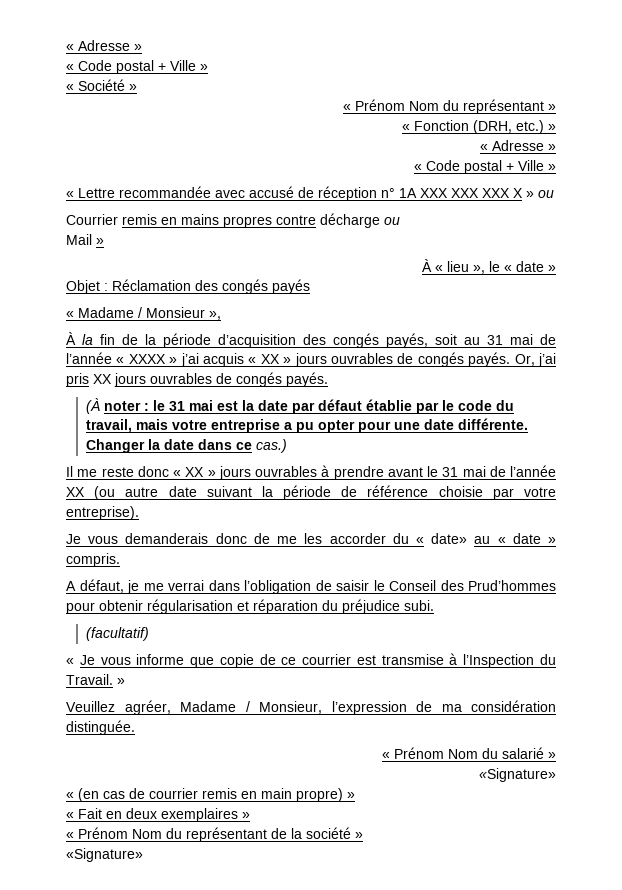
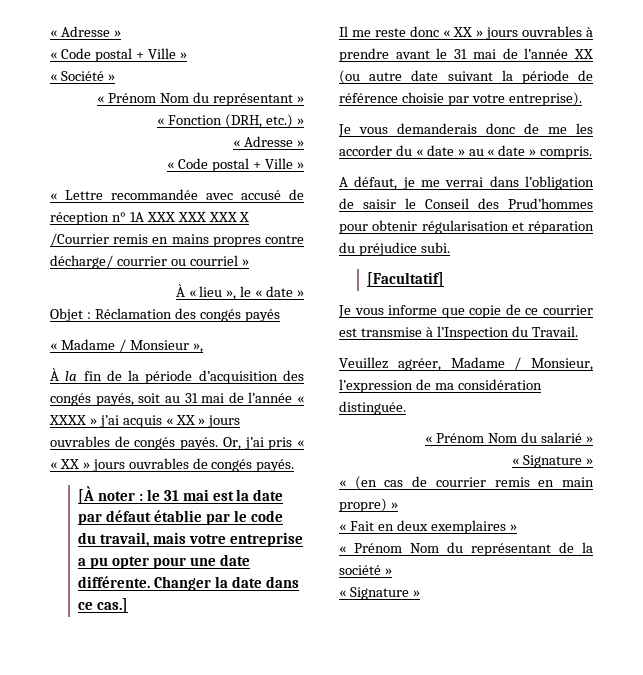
[526,190,554,198] [66,214,118,225] » ou // Courrier -> [50,233,109,246] /Courrier
[320,213,400,228] [66,234,92,245] décharge ou // Mail -> [50,255,238,269] décharge/ courrier ou courriel
[93,374,112,384] XX -> [297,440,304,447] [50,459,90,469] « « XX »
[86,398,101,414] (À -> [78,486,95,504] [À
[256,439,288,453] cas.) -> [96,598,128,613] cas.]
[431,533,468,544] date» -> [426,145,465,156] date »
[86,627,150,641] [66,658,74,665] (facultatif) // « -> [367,272,445,287] [Facultatif] //
[117,678,125,685] » -> (578, 331) none
[479,768,556,782] «Signature» -> [512,455,593,468] « Signature »
[66,848,143,862] «Signature» -> [339,587,420,600] « Signature »

